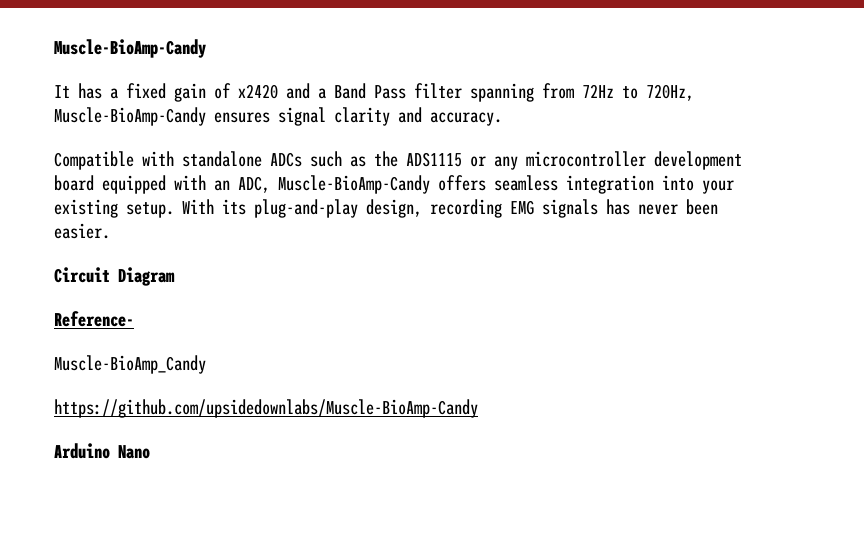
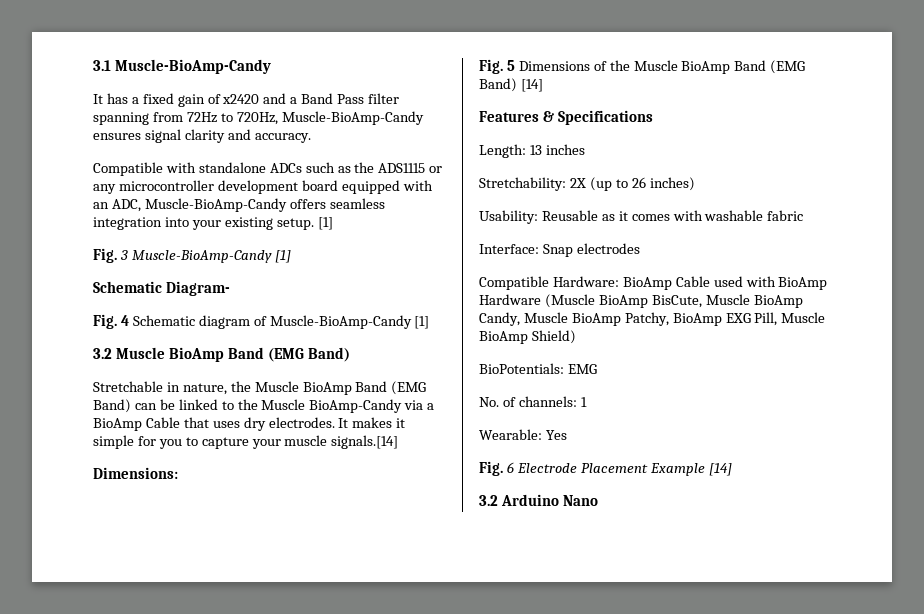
(54, 48) none -> [93,60,111,71] 3.1
[182,199,718,218] [54,223,110,239] [54,267,175,286] [54,311,134,327] [54,355,206,374] [54,399,478,418] With its plug-and-play design, recording EMG signals has never been easier. // Circuit Diagram // Reference- // Muscle-BioAmp_Candy // https://github.com/upsidedownlabs/Muscle-BioAmp-Candy // -> [317,217,333,230] [93,248,291,263] [93,281,230,296] [93,314,430,329] [93,347,350,362] [93,381,427,395] [93,399,435,413] [93,417,406,431] [93,435,399,449] [93,467,178,479] [479,59,806,74] [479,78,543,92] [479,110,653,125] [479,144,585,158] [479,177,695,191] [479,210,804,224] [479,243,640,257] [479,276,828,290] [479,294,803,308] [479,312,826,326] [479,330,576,344] [479,363,597,374] [479,396,587,407] [479,429,567,440] [479,461,732,476] [479,495,498,506] [1] // Fig. 3 Muscle-BioAmp-Candy [1] // Schematic Diagram- // Fig. 4 Schematic diagram of Muscle-BioAmp-Candy [1] // 3.2 Muscle BioAmp Band (EMG Band) // Stretchable in nature, the Muscle BioAmp Band (EMG Band) can be linked to the Muscle BioAmp-Candy via a BioAmp Cable that uses dry electrodes. It makes it simple for you to capture your muscle signals.[14] // Dimensions: // Fig. 5 Dimensions of the Muscle BioAmp Band (EMG Band) [14] // Features & Specifications // Length: 13 inches // Stretchability: 2X (up to 26 inches) // Usability: Reusable as it comes with washable fabric // Interface: Snap electrodes // Compatible Hardware: BioAmp Cable used with BioAmp Hardware (Muscle BioAmp BisCute, Muscle BioAmp Candy, Muscle BioAmp Patchy, BioAmp EXG Pill, Muscle BioAmp Shield) // BioPotentials: EMG // No. of channels: 1 // Wearable: Yes // Fig. 6 Electrode Placement Example [14] // 3.2

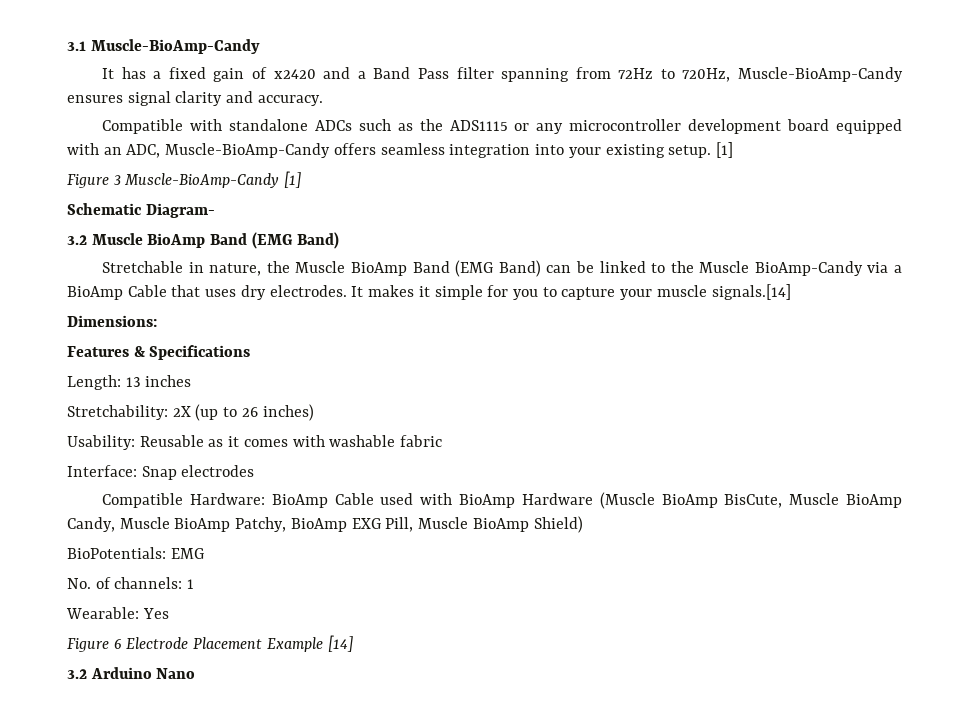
[93,248,117,263] Fig. -> [67,174,109,188] Figure
[93,314,430,329] // Fig. 4 Schematic diagram of Muscle-BioAmp-Candy [1] -> (215, 210) none
[479,59,806,74] [479,78,543,92] // Fig. 5 Dimensions of the Muscle BioAmp Band (EMG Band) [14] -> (157, 321) none
[479,461,503,476] Fig. -> [67,638,109,652] Figure

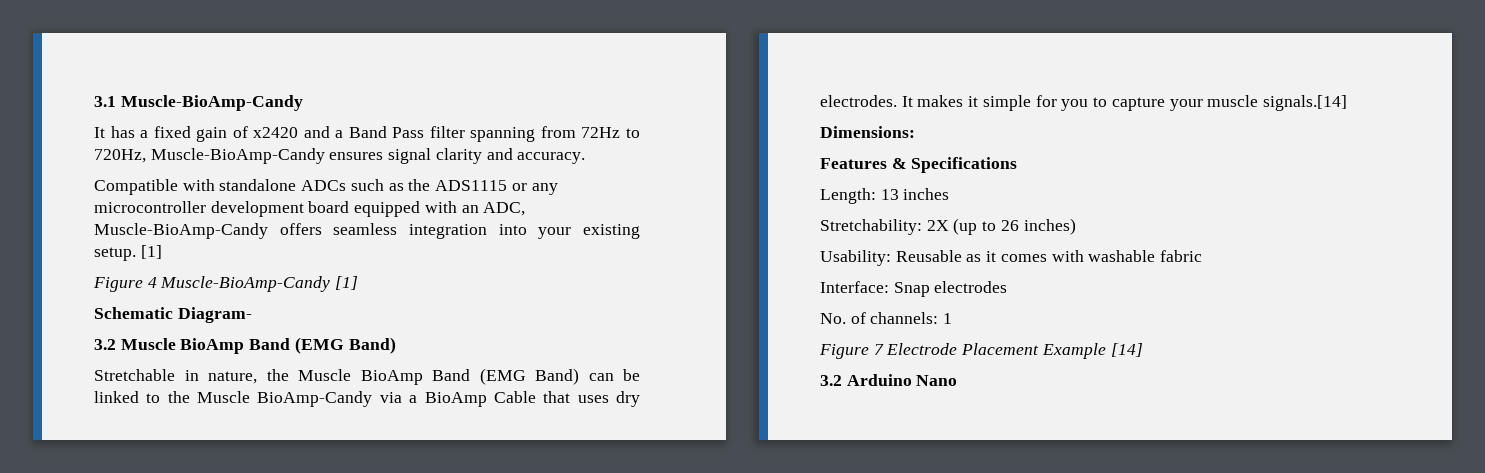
[113,175,121,185] 3 -> [147,277,157,288] 4
[102,492,902,509] [67,516,583,533] [67,547,204,559] // Compatible Hardware: BioAmp Cable used with BioAmp Hardware (Muscle BioAmp BisCute, Muscle BioAmp Candy, Muscle BioAmp Patchy, BioAmp EXG Pill, Muscle BioAmp Shield) // BioPotentials: EMG -> (1008, 287) none
[66,607,169,619] [67,638,122,652] // Wearable: Yes // Figure 6 -> [819,344,884,359] // Figure 7

